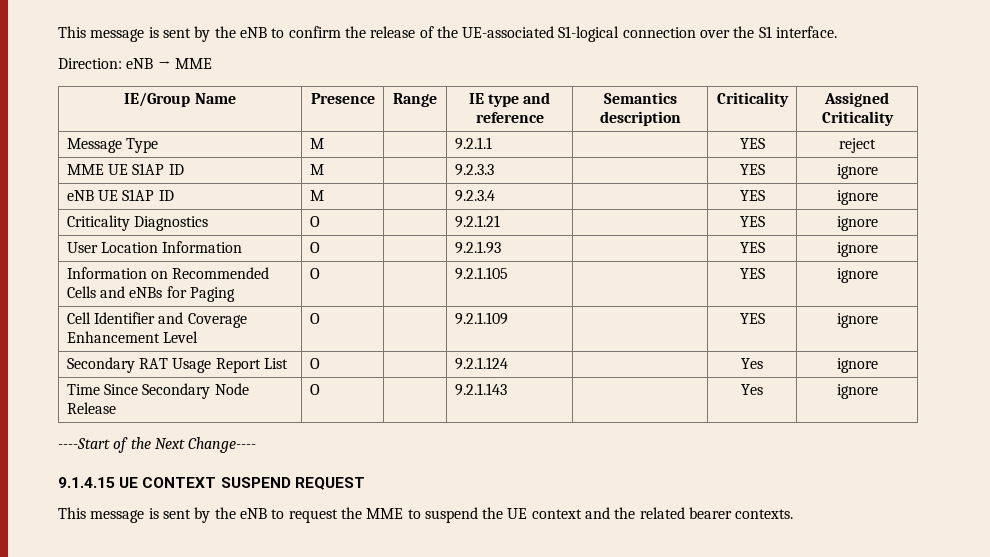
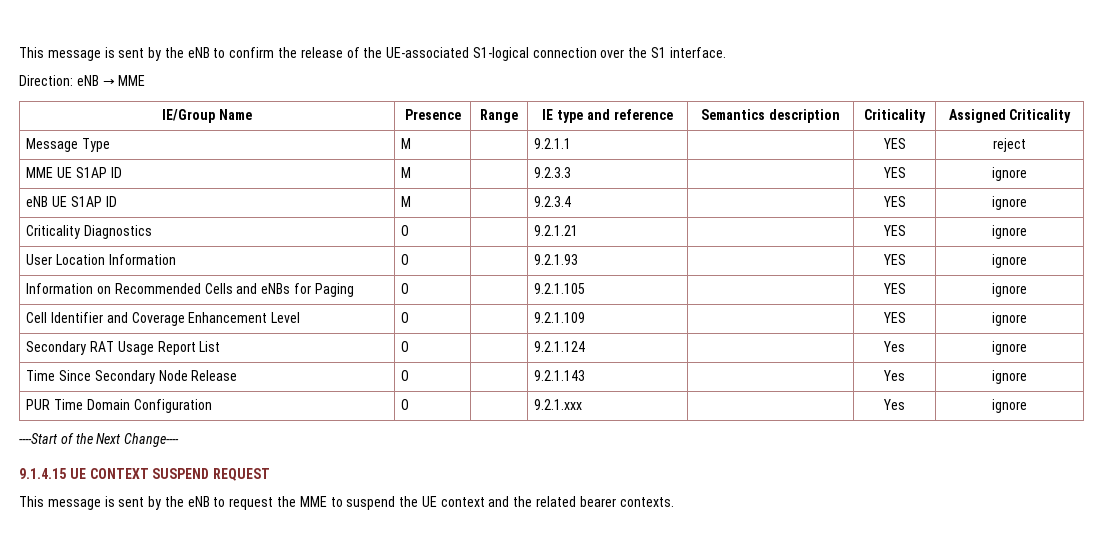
(878, 391) none -> [26,399,212,413] [401,399,410,410] [534,399,583,410] [883,399,905,410] [992,399,1027,413] // PUR Time Domain Configuration | O | | 9.2.1.xxx | | Yes | ignore

